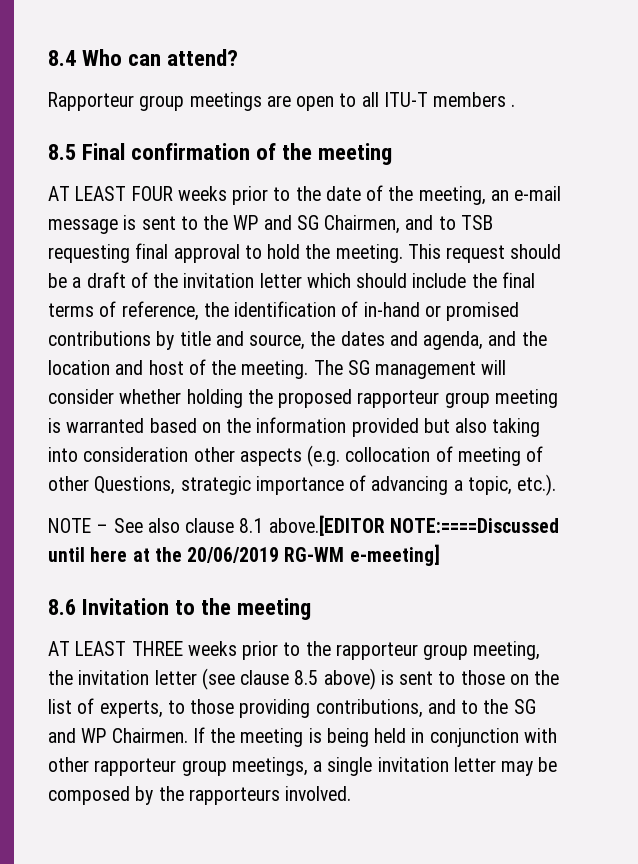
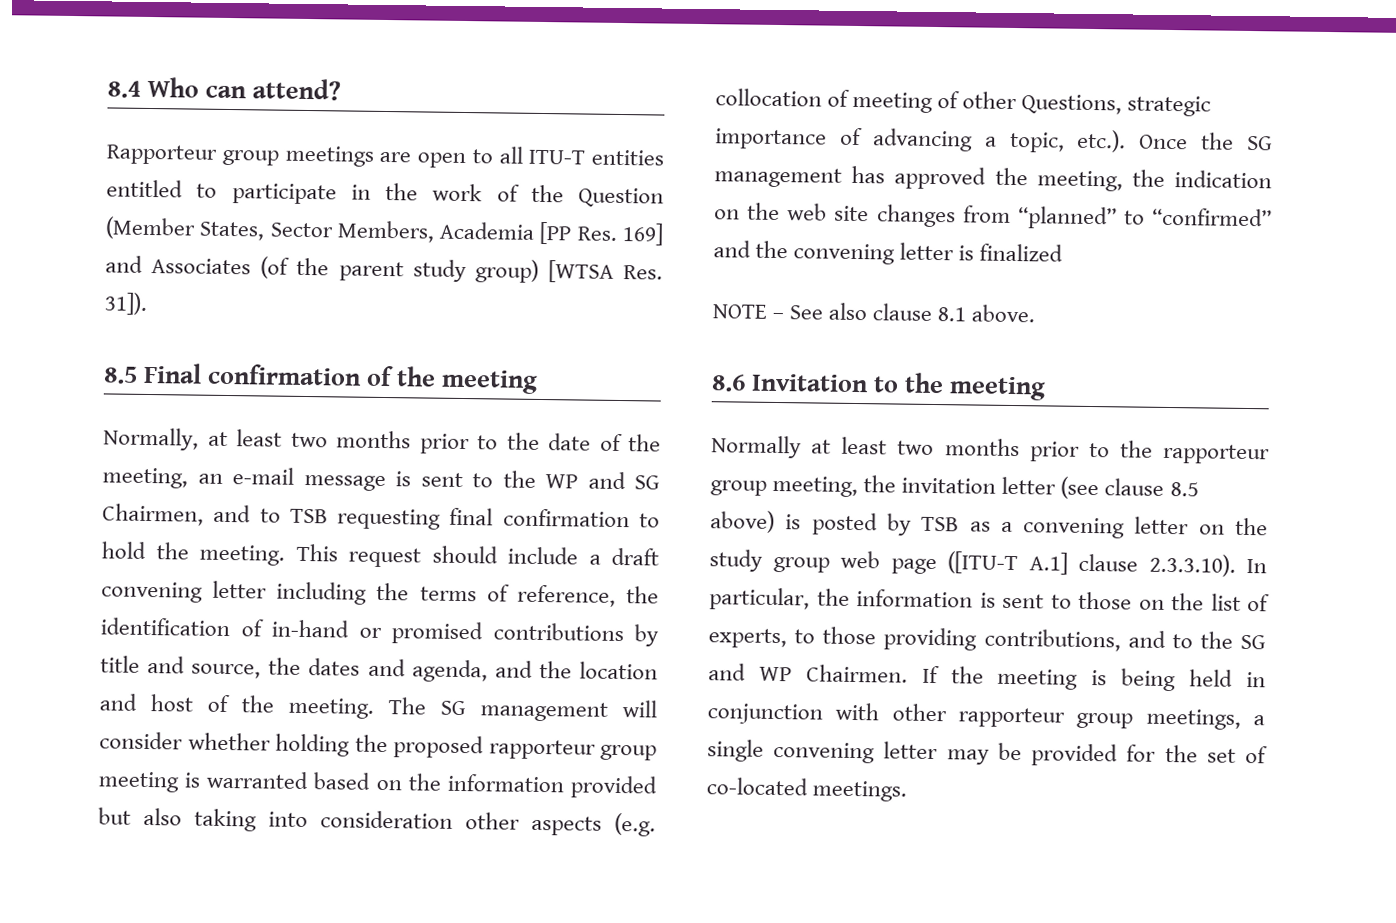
[433,92,516,107] members . -> [591,149,664,166] [106,179,664,208] [105,216,664,246] [105,255,663,283] [104,292,148,315] entities entitled to participate in the work of the Question (Member States, Sector Members, Academia [PP Res. 169] and Associates (of the parent study group) [WTSA Res. 31]).
[48,186,227,201] AT LEAST FOUR weeks -> [103,427,411,451] Normally, at least two months
[173,244,240,263] approval -> [502,508,630,528] confirmation
[48,273,67,288] be -> [507,546,578,565] include
[130,272,535,288] of the invitation letter which should include the final -> [101,580,410,605] convening letter including the
(557, 485) none -> [1139,132,1273,151] [714,165,1272,192] [714,202,1272,230] [713,240,1064,265] Once the SG management has approved the meeting, the indication on the web site changes from “planned” to “confirmed” and the convening letter is finalized
[268,515,559,536] [48,544,440,566] above.[EDITOR NOTE:====Discussed until here at the 20/06/2019 RG-WM e-meeting] -> [971,304,1037,323] above.
[48,641,237,656] AT LEAST THREE weeks -> [711,435,1020,459] Normally at least two months
(394, 677) none -> [811,512,1268,539] [709,549,1267,577] [709,587,996,611] posted by TSB as a convening letter on the study group web page ([ITU-T A.1] clause 2.3.3.10). In particular, the information is
[377,757,449,772] invitation -> [773,741,876,764] convening
[48,786,352,805] composed by the rapporteurs involved. -> [1031,743,1268,767] [706,777,908,802] provided for the set of co-located meetings.

